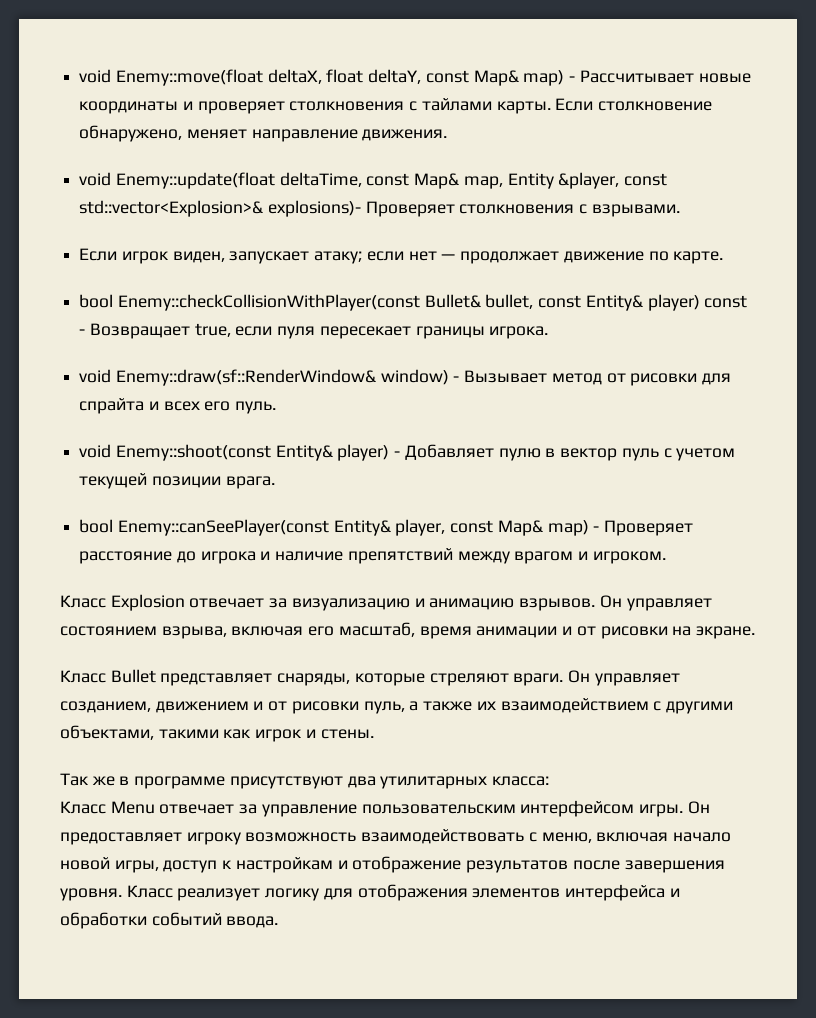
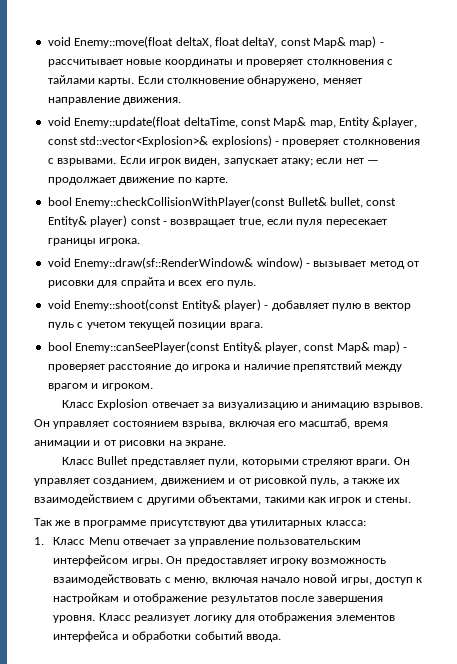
[579,70,694,83] Рассчитывает -> [47,59,123,67] рассчитывает
[267,200,455,217] explosions)- Проверяет -> [211,135,340,147] explosions) - проверяет
(680, 210) // -> (117, 162) none
[89,323,190,339] Возвращает -> [170,219,236,227] возвращает
[464,370,548,383] Вызывает -> [313,261,367,267] вызывает
[404,444,494,460] Добавляет -> [271,300,329,311] добавляет
[604,520,694,536] Проверяет -> [47,364,105,372] проверяет
[277,673,425,686] снаряды, которые -> [208,459,299,467] пули, которыми
[291,701,359,714] рисовки -> [253,475,307,486] рисовкой
(550, 781) none -> [34,537,44,545] 1.

